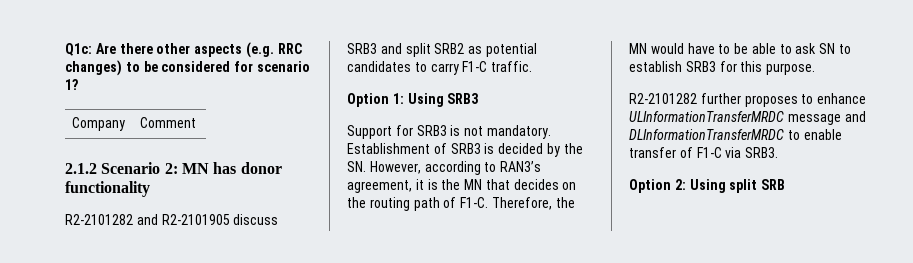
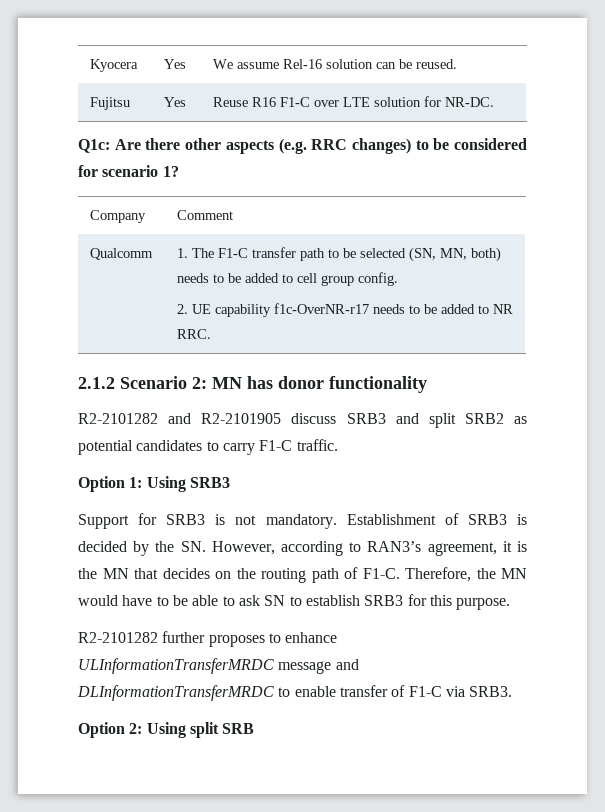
(65, 49) none -> [90,59,139,72] [164,59,187,69] [213,59,458,69] [90,97,131,110] [164,97,187,107] [213,96,495,107] Kyocera | Yes | We assume Rel-16 solution can be reused. // Fujitsu | Yes | Reuse R16 F1-C over LTE solution for NR-DC. //
(197, 122) none -> [90,248,154,260] [177,247,502,262] [177,272,399,286] [177,303,514,317] [177,329,212,339] // Qualcomm | 1. The F1-C transfer path to be selected (SN, MN, both) needs to be added to cell group config. // 2. UE capability f1c-OverNR-r17 needs to be added to NR RRC.

